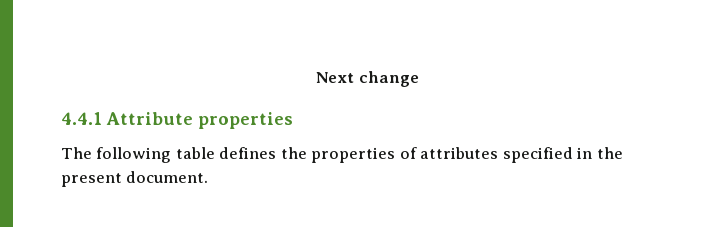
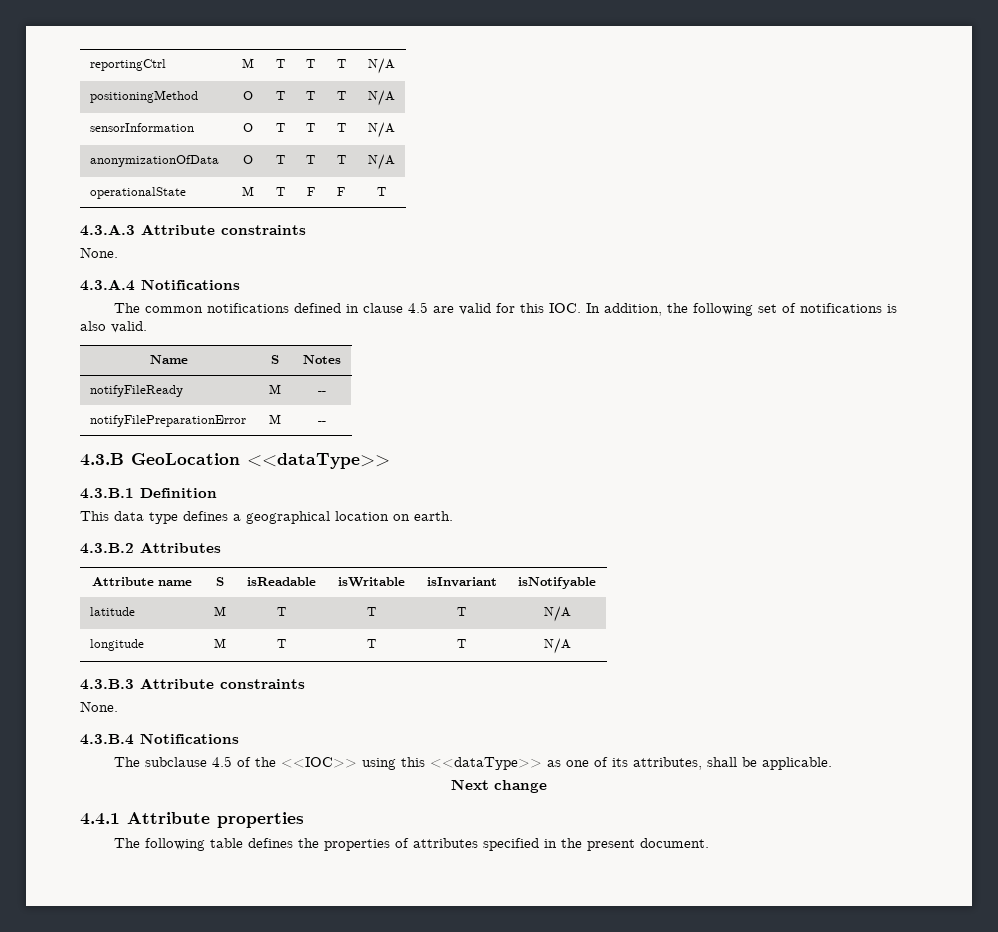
(316, 77) none -> [90,59,167,71] [241,58,254,68] [275,59,285,68] [306,59,315,68] [336,59,346,68] [367,58,395,74] [90,90,199,103] [242,91,253,100] [275,91,285,100] [306,91,315,100] [336,91,346,100] [367,90,395,106] [90,123,195,132] [242,123,253,132] [275,123,285,132] [306,123,315,132] [336,123,346,132] [367,122,395,138] [90,155,220,167] [242,155,253,164] [275,155,285,164] [306,155,315,164] [336,155,346,164] [367,154,395,170] [90,187,187,199] [241,186,254,196] [275,187,285,196] [306,187,315,196] [337,187,345,196] [376,187,386,196] [80,224,306,236] [80,247,118,258] [80,279,240,291] [113,302,897,316] [80,321,147,333] [150,355,188,364] [270,355,279,364] [302,355,341,364] [90,385,184,397] [268,384,281,394] [317,391,326,394] [90,415,247,427] [268,414,281,424] [317,421,326,424] [80,453,390,469] [80,488,217,499] [80,511,453,524] [80,542,221,554] [91,577,192,586] [215,577,224,586] [247,577,316,586] [337,577,405,587] [426,577,497,587] [518,577,596,589] [90,607,136,616] [213,606,226,616] [277,607,286,616] [366,607,376,616] [457,607,466,616] [543,606,571,622] [90,639,145,651] [213,638,226,648] [277,639,286,648] [366,639,376,648] [457,639,466,648] [543,638,571,654] [80,678,305,690] [80,701,118,712] [80,733,239,745] [113,756,832,770] reportingCtrl | M | T | T | T | N/A // positioningMethod | O | T | T | T | N/A // sensorInformation | O | T | T | T | N/A // anonymizationOfData | O | T | T | T | N/A // operationalState | M | T | F | F | T // 4.3.A.3 Attribute constraints // None. // 4.3.A.4 Notifications // The common notifications defined in clause 4.5 are valid for this IOC. In addition, the following set of notifications is also valid. // Name | S | Notes // notifyFileReady | M | -- // notifyFilePreparationError | M | -- // 4.3.B GeoLocation <<dataType>> // 4.3.B.1 Definition // This data type defines a geographical location on earth. // 4.3.B.2 Attributes // Attribute name | S | isReadable | isWritable | isInvariant | isNotifyable // latitude | M | T | T | T | N/A // longitude | M | T | T | T | N/A // 4.3.B.3 Attribute constraints // None. // 4.3.B.4 Notifications // The subclause 4.5 of the <<IOC>> using this <<dataType>> as one of its attributes, shall be applicable. //

